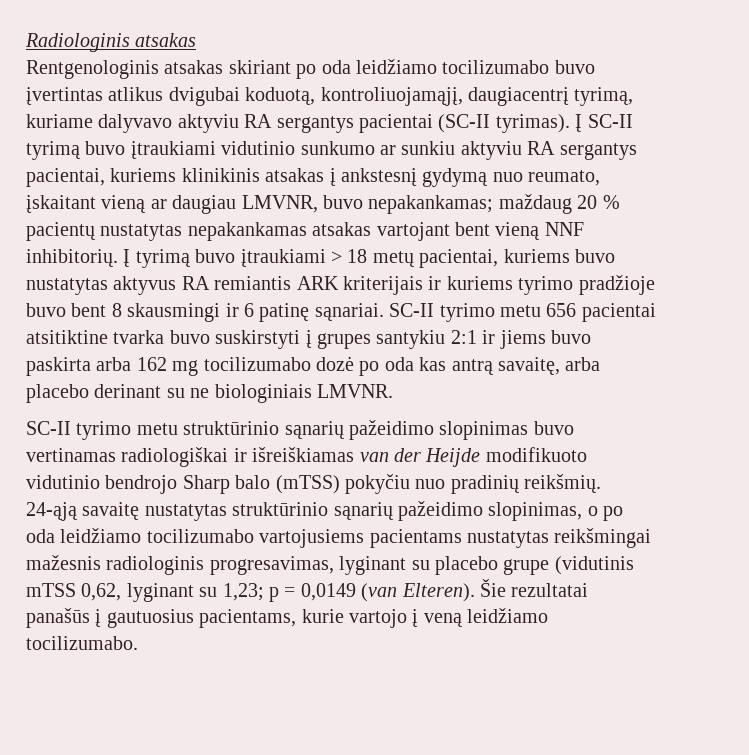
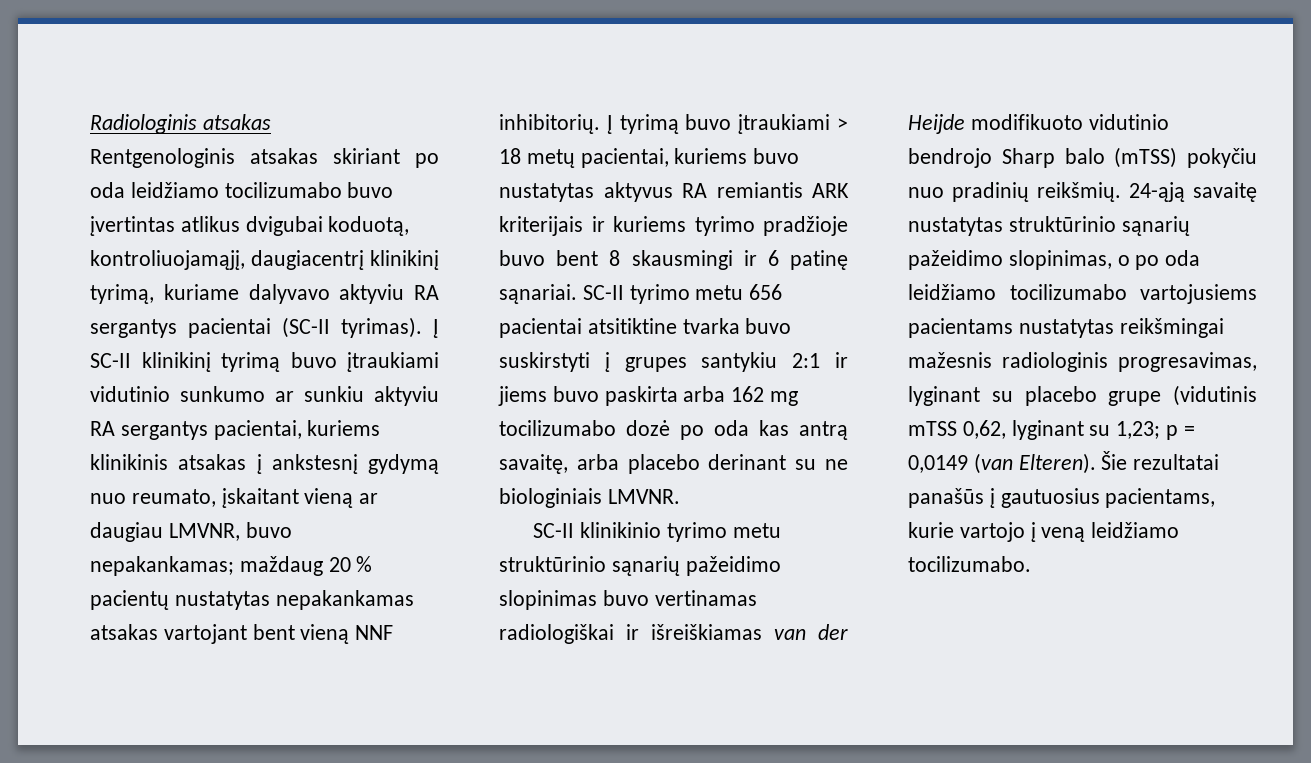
(569, 96) none -> [370,250,439,270] klinikinį
(633, 121) none -> [141,352,211,372] klinikinį
(71, 428) none -> [580,522,662,538] klinikinio

